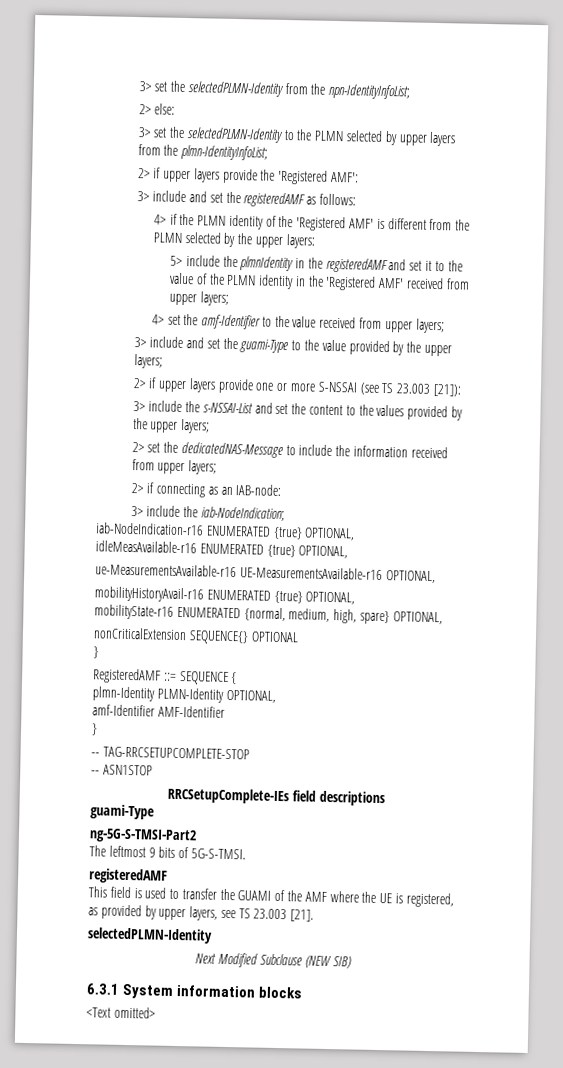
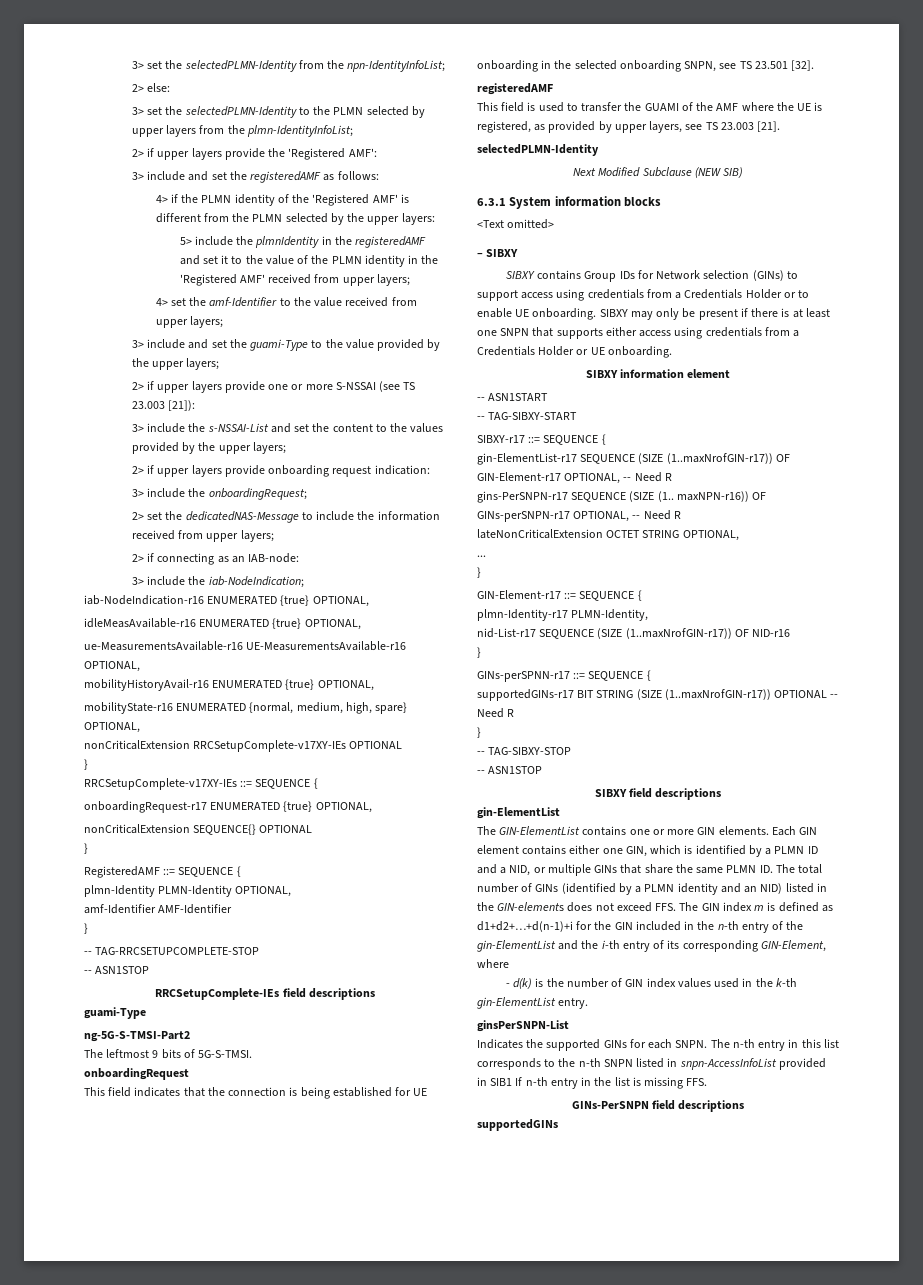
(211, 426) none -> [131,465,430,477] [131,488,307,500] // 2> if upper layers provide onboarding request indication: // 3> include the onboardingRequest;
(443, 618) none -> [84,740,403,752] [84,759,88,770] [84,778,318,790] [84,801,372,813] // nonCriticalExtension RRCSetupComplete-v17XY-IEs OPTIONAL // } // RRCSetupComplete-v17XY-IEs ::= SEQUENCE { // onboardingRequest-r17 ENUMERATED {true} OPTIONAL,
(246, 854) none -> [84,1068,189,1080] [84,1087,428,1099] [477,60,815,72] // onboardingRequest // This field indicates that the connection is being established for UE onboarding in the selected onboarding SNPN, see TS 23.501 [32].
(156, 1012) none -> [477,249,519,257] [505,270,798,282] [477,289,810,301] [477,308,830,320] [477,327,800,339] [477,346,672,358] [585,369,731,379] [477,393,549,401] [477,412,578,420] [477,434,606,445] [477,453,790,465] [477,472,672,484] [477,491,767,503] [477,510,681,522] [477,529,739,541] [477,555,486,557] [477,567,481,578] [477,590,642,601] [477,609,649,621] [477,628,791,639] [477,647,481,658] [477,670,651,682] [477,689,839,701] [477,708,515,718] [477,727,481,738] [477,747,572,755] [477,766,543,774] [594,788,722,800] [477,807,560,819] [477,826,818,836] [477,845,818,857] [477,864,823,876] [477,883,827,895] [477,902,833,912] [477,921,804,933] [477,940,826,952] [477,959,509,968] [505,978,797,989] [477,997,589,1009] [477,1020,569,1032] [477,1039,839,1051] [477,1058,826,1070] [477,1077,708,1089] [571,1100,745,1112] [477,1119,558,1131] // – SIBXY // SIBXY contains Group IDs for Network selection (GINs) to support access using credentials from a Credentials Holder or to enable UE onboarding. SIBXY may only be present if there is at least one SNPN that supports either access using credentials from a Credentials Holder or UE onboarding. // SIBXY information element // -- ASN1START // -- TAG-SIBXY-START // SIBXY-r17 ::= SEQUENCE { // gin-ElementList-r17 SEQUENCE (SIZE (1..maxNrofGIN-r17)) OF GIN-Element-r17 OPTIONAL, -- Need R // gins-PerSNPN-r17 SEQUENCE (SIZE (1.. maxNPN-r16)) OF GINs-perSNPN-r17 OPTIONAL, -- Need R // lateNonCriticalExtension OCTET STRING OPTIONAL, // ... // } // GIN-Element-r17 ::= SEQUENCE { // plmn-Identity-r17 PLMN-Identity, // nid-List-r17 SEQUENCE (SIZE (1..maxNrofGIN-r17)) OF NID-r16 // } // GINs-perSPNN-r17 ::= SEQUENCE { // supportedGINs-r17 BIT STRING (SIZE (1..maxNrofGIN-r17)) OPTIONAL -- Need R // } // -- TAG-SIBXY-STOP // -- ASN1STOP // SIBXY field descriptions // gin-ElementList // The GIN-ElementList contains one or more GIN elements. Each GIN element contains either one GIN, which is identified by a PLMN ID and a NID, or multiple GINs that share the same PLMN ID. The total number of GINs (identified by a PLMN identity and an NID) listed in the GIN-elements does not exceed FFS. The GIN index m is defined as d1+d2+…+d(n-1)+i for the GIN included in the n-th entry of the gin-ElementList and the i-th entry of its corresponding GIN-Element, where // - d(k) is the number of GIN index values used in the k-th gin-ElementList entry. // ginsPerSNPN-List // Indicates the supported GINs for each SNPN. The n-th entry in this list corresponds to the n-th SNPN listed in snpn-AccessInfoList provided in SIB1 If n-th entry in the list is missing FFS. // GINs-PerSNPN field descriptions // supportedGINs

